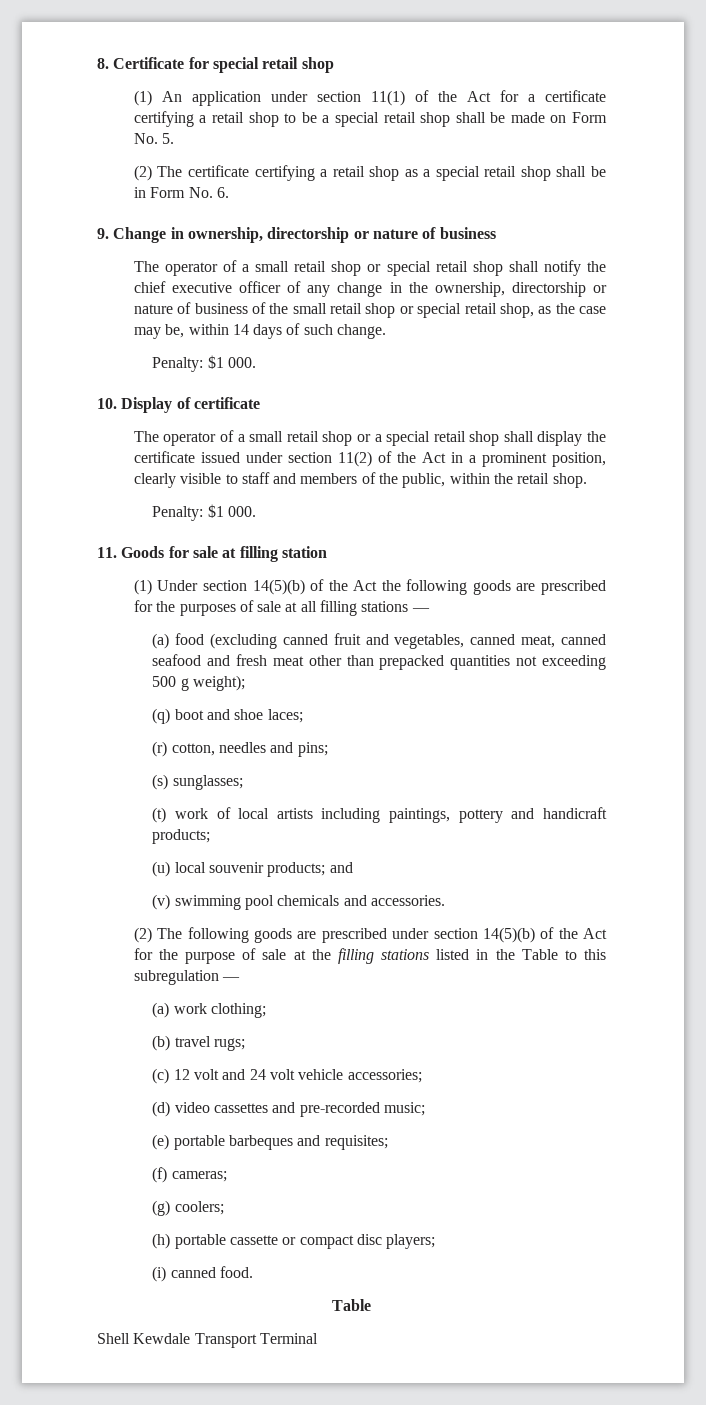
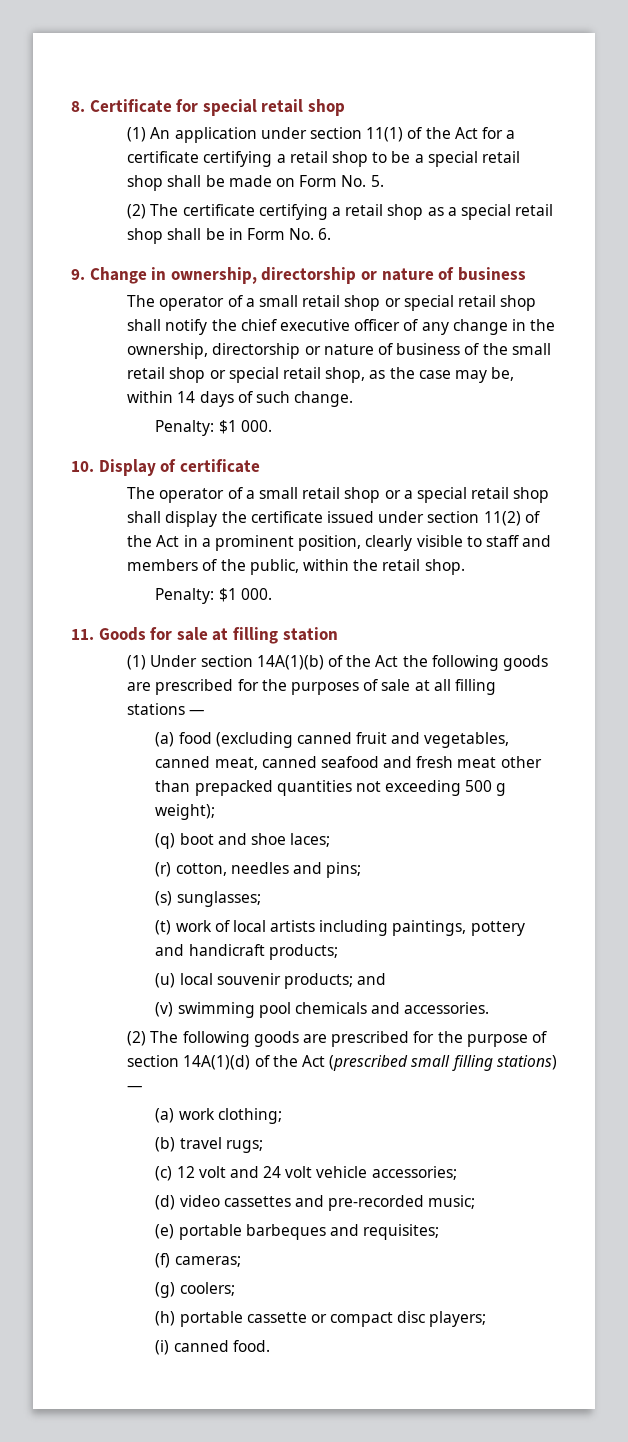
[252,579,305,595] 14(5)(b) -> [256,655,324,670] 14A(1)(b)
[392,927,607,943] [133,948,607,964] [133,970,219,985] under section 14(5)(b) of the Act for the purpose of sale at the filling stations listed in the Table to this subregulation -> [413,1031,547,1047] [127,1055,557,1071] for the purpose of section 14A(1)(d) of the Act (prescribed small filling stations)
[332,1299,371,1311] [97,1333,318,1348] // Table // Shell Kewdale Transport Terminal -> (270, 1346) none

